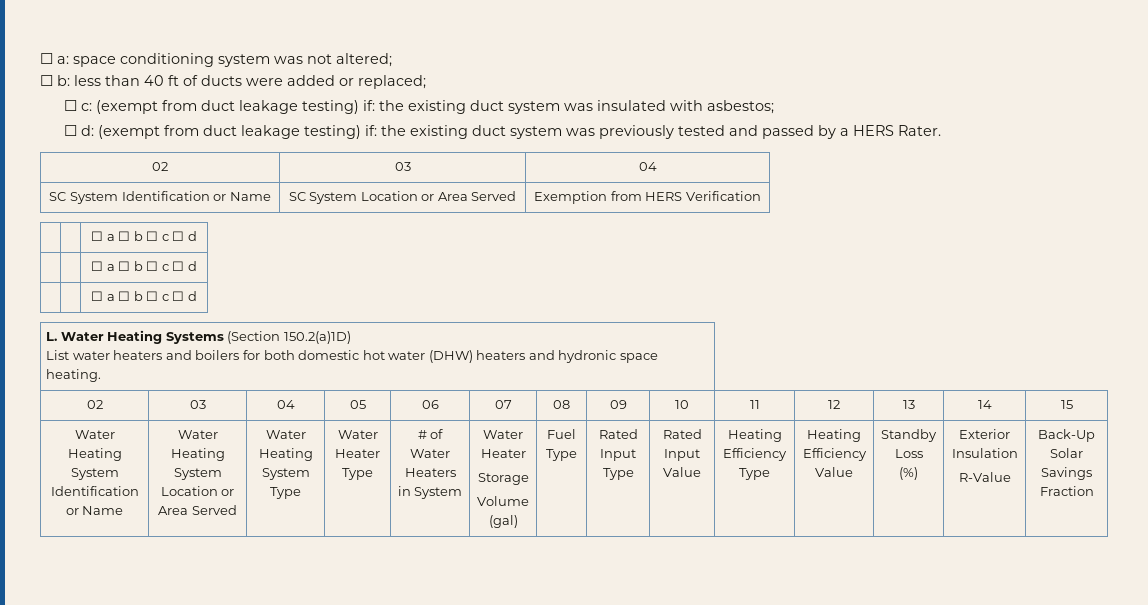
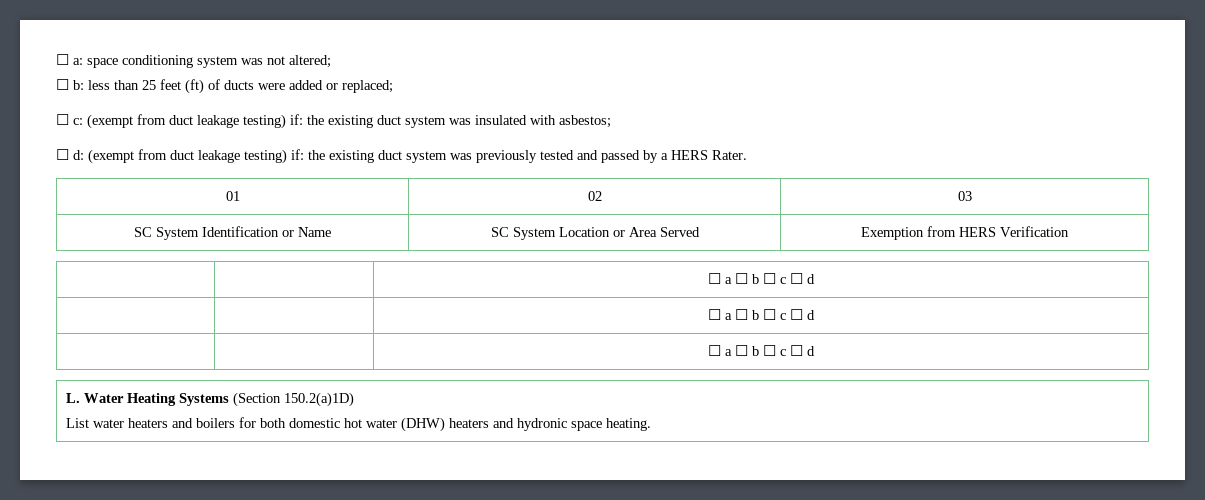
[144,75,179,86] 40 ft -> [142,79,204,94] 25 feet (ft)
[152,162,168,171] [394,162,411,171] [638,162,657,171] 02 | 03 | 04 -> [225,191,240,201] [587,191,602,201] [957,191,972,201] 01 | 02 | 03
[86,400,103,409] [189,400,206,409] [276,400,295,409] [349,400,366,409] [421,400,439,409] [494,400,512,409] [553,400,570,409] [609,400,627,409] [675,400,689,409] [749,400,760,409] [828,400,840,409] [902,400,915,409] [977,400,992,409] [1060,400,1073,409] [74,430,115,439] [67,448,122,461] [70,468,119,480] [50,486,139,496] [65,506,124,515] [177,430,218,439] [170,448,225,461] [173,468,222,480] [160,486,235,496] [158,505,237,515] [265,430,306,439] [258,448,313,461] [261,468,310,480] [270,487,301,499] [337,430,378,439] [335,449,380,458] [342,468,373,480] [417,429,444,439] [410,449,450,458] [404,468,456,477] [397,486,463,499] [483,430,523,439] [480,449,526,458] [477,473,529,485] [477,496,529,506] [488,515,518,528] [547,429,576,439] [546,449,577,461] [598,429,638,439] [600,449,636,461] [602,468,634,480] [662,429,702,439] [664,449,700,461] [663,467,701,477] [727,429,782,442] [723,448,787,461] [739,468,770,480] [807,429,861,442] [802,448,867,461] [815,467,853,477] [881,429,937,442] [894,449,923,458] [899,467,918,480] [959,429,1010,439] [951,448,1018,458] [958,472,1011,482] [1038,429,1095,442] [1050,448,1083,458] [1041,467,1092,480] [1039,486,1094,496] // 02 | 03 | 04 | 05 | 06 | 07 | 08 | 09 | 10 | 11 | 12 | 13 | 14 | 15 // Water Heating System Identification or Name | Water Heating System Location or Area Served | Water Heating System Type | Water Heater Type | # of Water Heaters in System | Water Heater // Storage // Volume (gal) | Fuel Type | Rated Input Type | Rated Input Value | Heating Efficiency Type | Heating Efficiency Value | Standby Loss // (%) | Exterior Insulation // R-Value | Back-Up Solar Savings Fraction -> (652, 424) none

